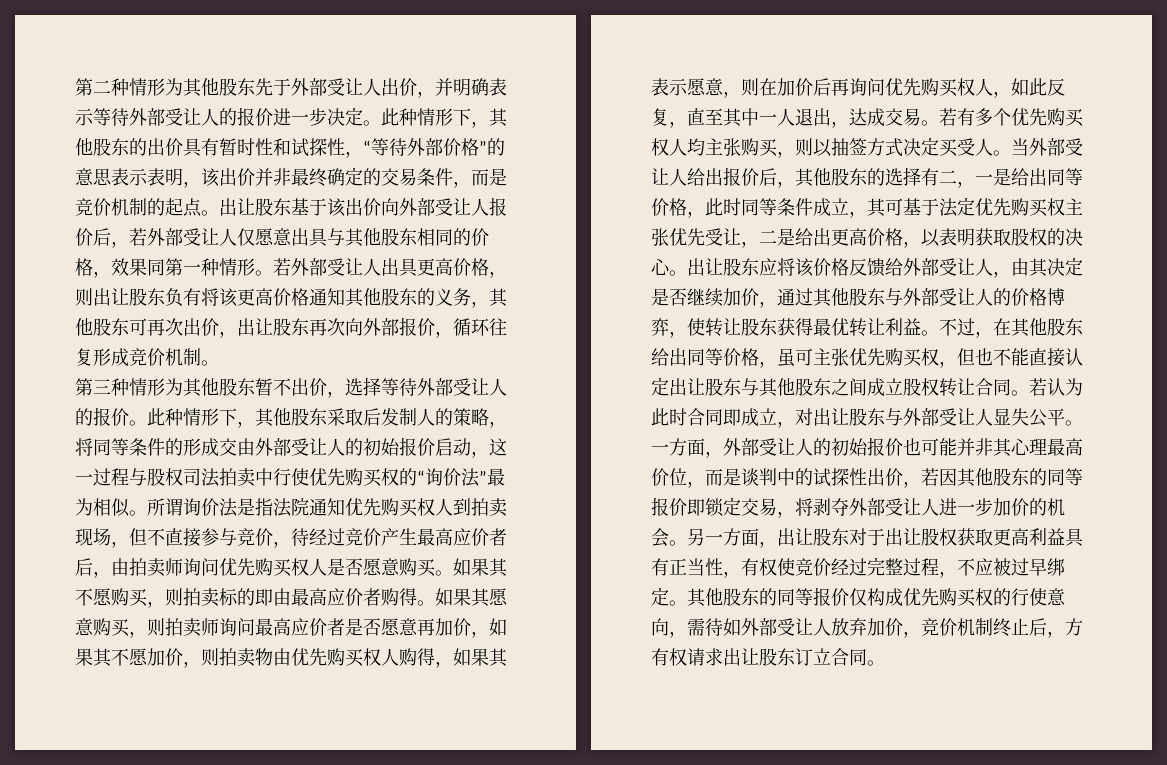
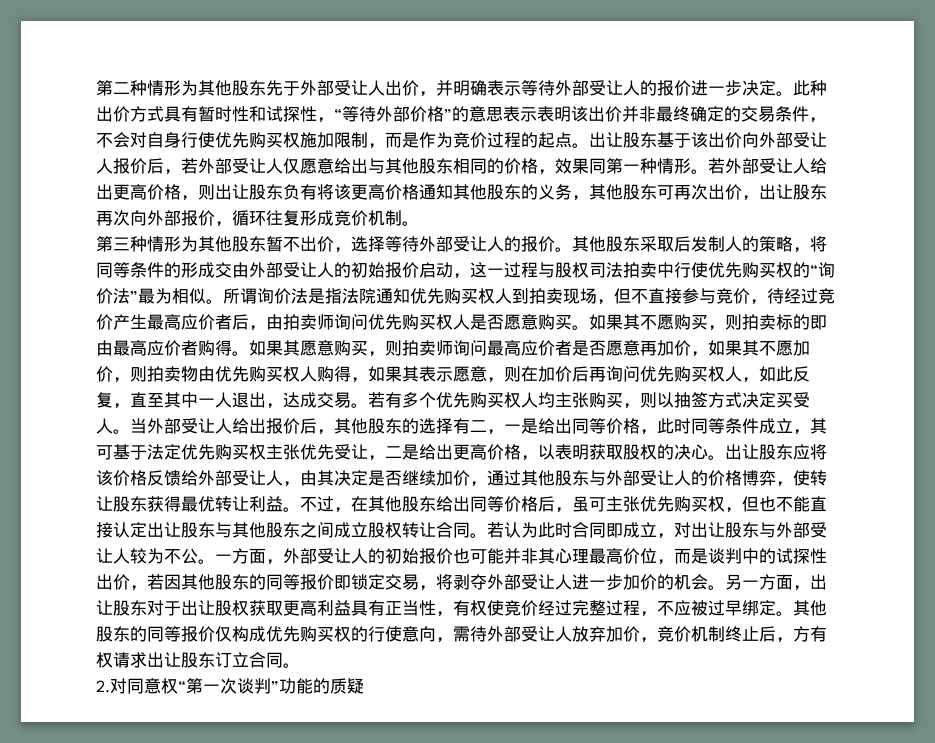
[417,108,508,128] [75,138,183,156] 情形下，其他股东的出价 -> [96,106,164,122] 出价方式
[183,181,201,188] ， -> (571, 114) none
[471,168,507,186] [75,198,147,216] 而是竞价机制 -> [96,132,521,149] 不会对自身行使优先购买权施加限制，而是作为竞价过程
[291,228,328,247] 出具 -> [334,158,368,174] 给出
[381,258,418,277] 出具 -> [810,158,827,174] [96,184,113,200] 给出
[147,408,255,428] 此种情形下， -> (572, 249) none
(759, 357) none -> [538,496,555,512] 后
[993,408,1065,427] 显失公平 -> [130,548,198,564] 较为不公
[723,618,741,636] 如 -> (487, 634) none
(885, 663) none -> [96,678,364,694] // 2.对同意权“第一次谈判”功能的质疑

